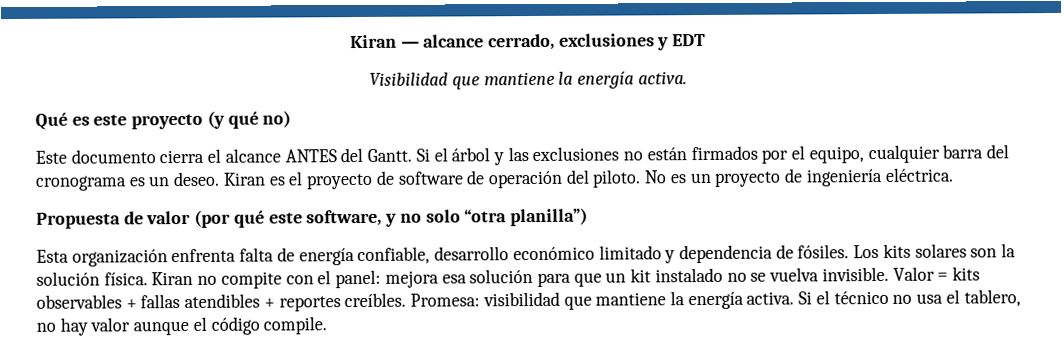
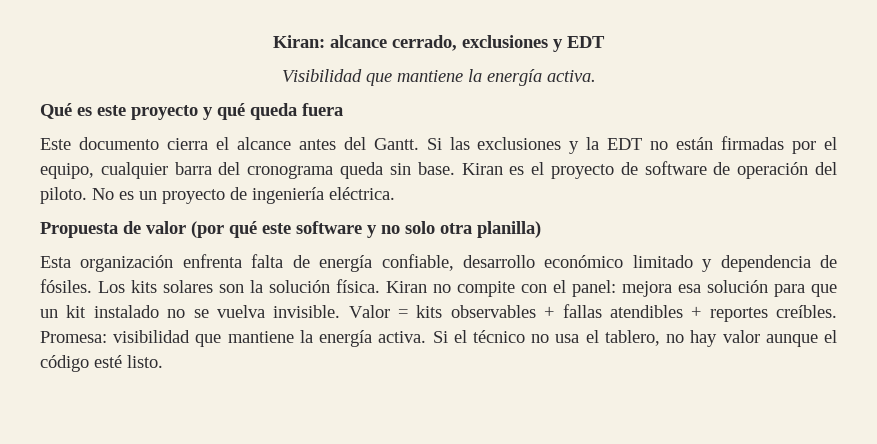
[349,34,420,49] Kiran — -> [273,35,325,48] Kiran:
[206,110,292,129] (y qué no) -> [203,103,343,120] y qué queda fuera
[284,149,337,163] ANTES -> [298,139,336,150] antes
[433,146,620,166] el árbol y las exclusiones -> [449,137,643,154] las exclusiones y la EDT
[690,145,758,161] firmados -> [721,136,785,150] firmadas
[128,171,221,187] es un deseo. -> [340,162,455,179] queda sin base.
[306,209,383,227] software, -> [296,221,362,234] software
[464,207,588,227] “otra planilla”) -> [440,221,541,238] otra planilla)
[263,316,328,335] compile. -> [94,355,163,368] esté listo.

